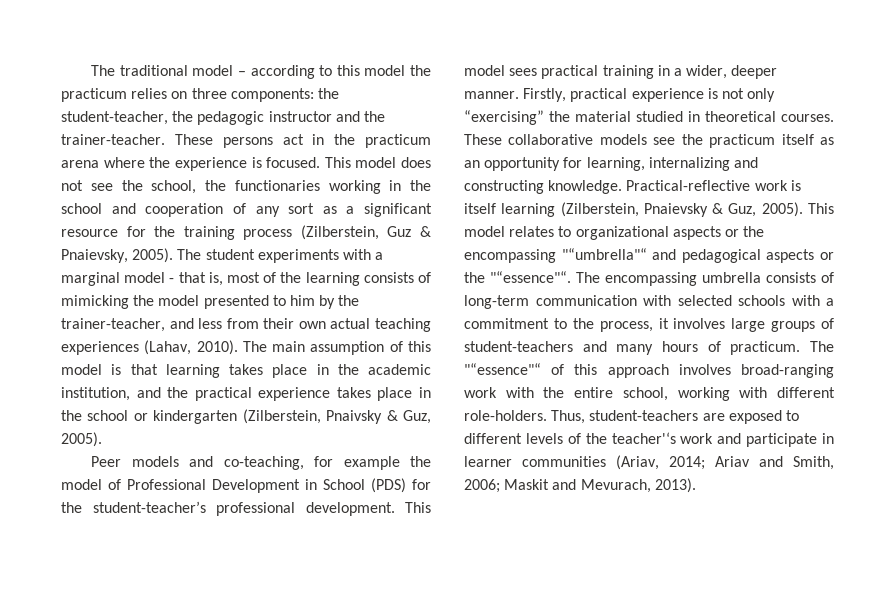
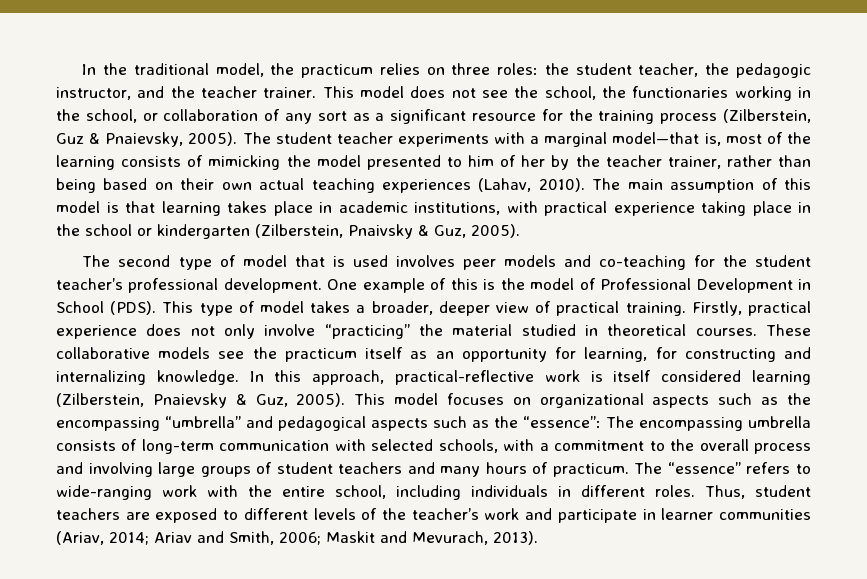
[91,65,406,79] The traditional model – according to this model -> [82,63,264,77] In the traditional model,
[230,88,339,102] [61,111,168,125] components: the student-teacher, -> [497,63,699,77] roles: the student teacher,
[268,111,385,122] [61,134,431,148] [61,157,321,171] instructor and the trainer-teacher. These persons act in the practicum arena where the experience is focused. -> [56,86,317,100] instructor, and the teacher trainer.
[61,203,224,217] school and cooperation -> [85,109,259,123] school, or collaboration
(255, 254) none -> [336,132,393,144] teacher
[124,272,206,283] model - that -> [612,132,700,144] model—that
[319,295,360,309] [61,318,259,332] by the trainer-teacher, and less from -> [500,155,811,170] [56,178,173,193] of her by the teacher trainer, rather than being based on
[337,364,431,375] [61,387,371,401] the academic institution, and the practical experience takes -> [338,201,746,216] academic institutions, with practical experience taking
[91,456,400,470] Peer models and co-teaching, for example -> [82,255,811,270] [56,278,496,293] The second type of model that is used involves peer models and co-teaching for the student teacher’s professional development. One example of this is
[371,478,431,493] [61,501,431,516] [464,65,778,79] [464,91,519,99] (PDS) for the student-teacher’s professional development. This model sees practical training in a wider, deeper manner. -> [110,301,686,316] (PDS). This type of model takes a broader, deeper view of practical training.
[707,88,718,99] is -> [146,324,182,336] does
[464,110,544,125] “exercising” -> [264,324,410,339] involve “practicing”
[648,157,758,171] [464,180,751,194] internalizing and constructing knowledge. Practical-reflective -> [655,347,812,362] [56,370,534,385] for constructing and internalizing knowledge. In this approach, practical-reflective
(496, 208) none -> [661,370,742,382] considered
[509,226,739,240] relates to organizational aspects or -> [446,393,779,408] focuses on organizational aspects such as
[561,248,647,260] "“umbrella"“ -> [165,416,241,428] “umbrella”
[820,252,834,260] [464,271,571,283] or the "“essence"“. -> [433,416,601,428] such as the “essence”:
[738,295,785,306] schools -> [438,439,498,453] schools,
[599,318,726,332] process, it involves -> [699,439,811,454] [56,462,153,477] overall process and involving
[464,341,573,352] student-teachers -> [276,462,403,474] student teachers
[464,363,834,378] "“essence"“ of this approach involves broad-ranging -> [667,462,811,474] [56,485,152,500] “essence” refers to wide-ranging
[677,387,835,401] [464,410,699,424] working with different role-holders. Thus, student-teachers -> [396,485,811,500] [56,508,120,520] including individuals in different roles. Thus, student teachers
[611,432,676,444] teacher'‘s -> [411,508,479,520] teacher’s

